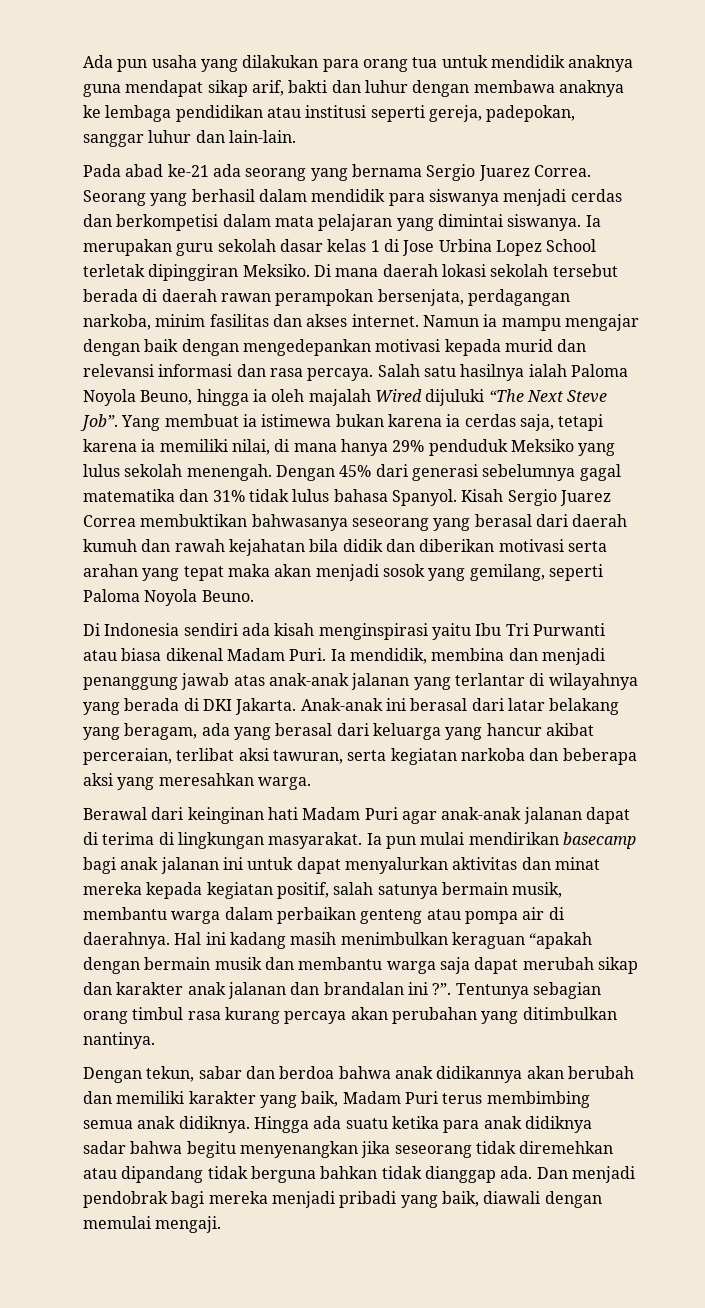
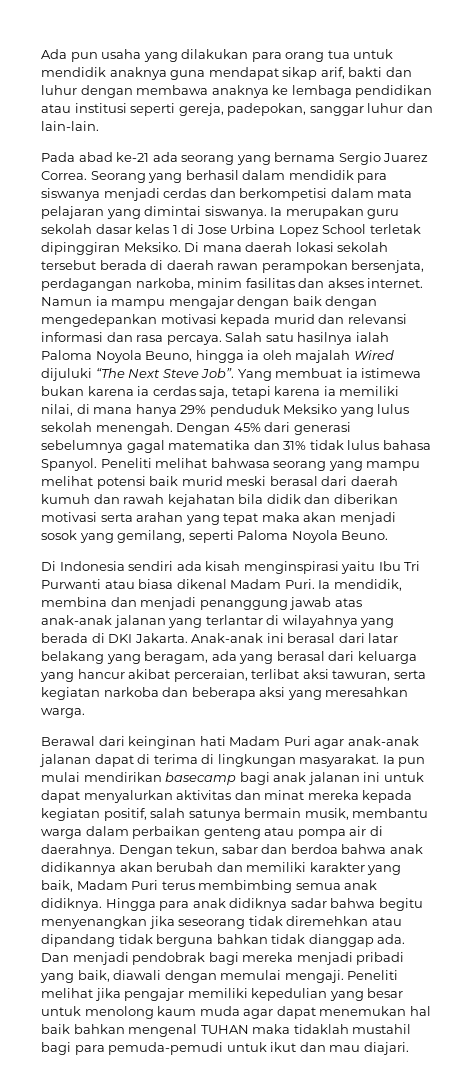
[461,489,611,506] [83,514,471,531] Kisah Sergio Juarez Correa membuktikan bahwasanya seseorang yang -> [100,458,421,471] [41,476,267,489] Peneliti melihat bahwasa seorang yang mampu melihat potensi baik murid meski
[174,932,593,949] [83,957,638,974] [83,982,601,999] [83,1007,617,1024] [83,1032,155,1049] Hal ini kadang masih menimbulkan keraguan “apakah dengan bermain musik dan membantu warga saja dapat merubah sikap dan karakter anak jalanan dan brandalan ini ?”. Tentunya sebagian orang timbul rasa kurang percaya akan perubahan yang ditimbulkan nantinya. // -> (115, 850) none
[313,1116,439,1129] ada suatu ketika -> (156, 904) none
(222, 1224) none -> [347,970,399,980] [41,988,404,1001] [41,1006,431,1019] [41,1024,412,1037] [41,1042,409,1055] Peneliti melihat jika pengajar memiliki kepedulian yang besar untuk menolong kaum muda agar dapat menemukan hal baik bahkan mengenal TUHAN maka tidaklah mustahil bagi para pemuda-pemudi untuk ikut dan mau diajari.

